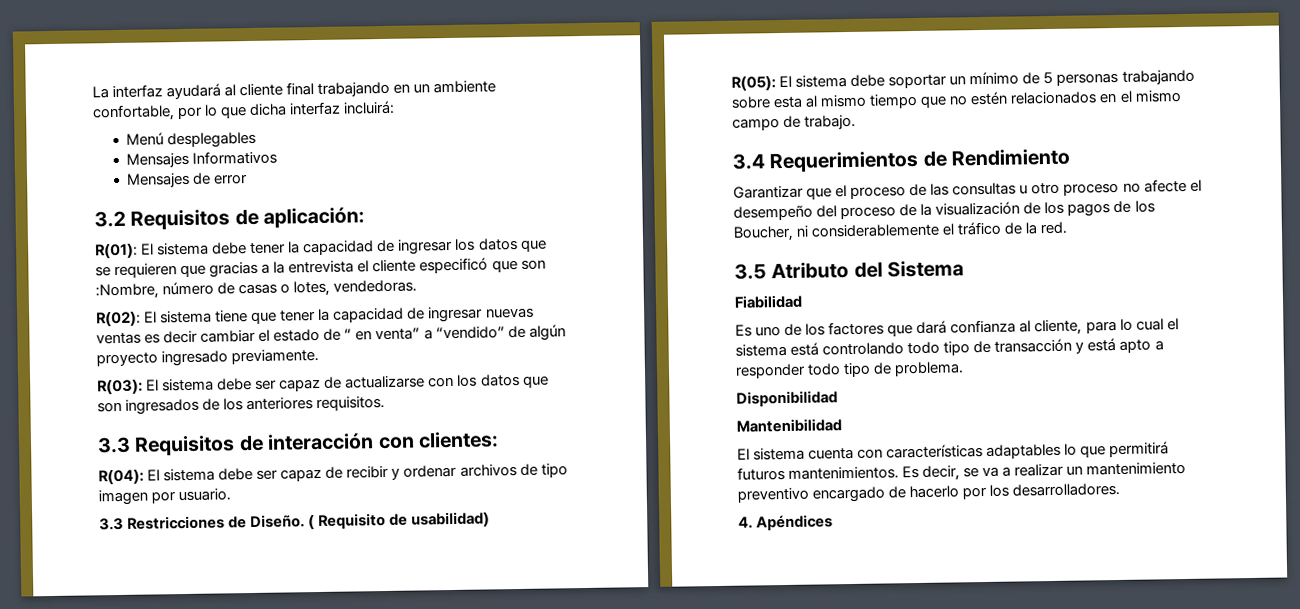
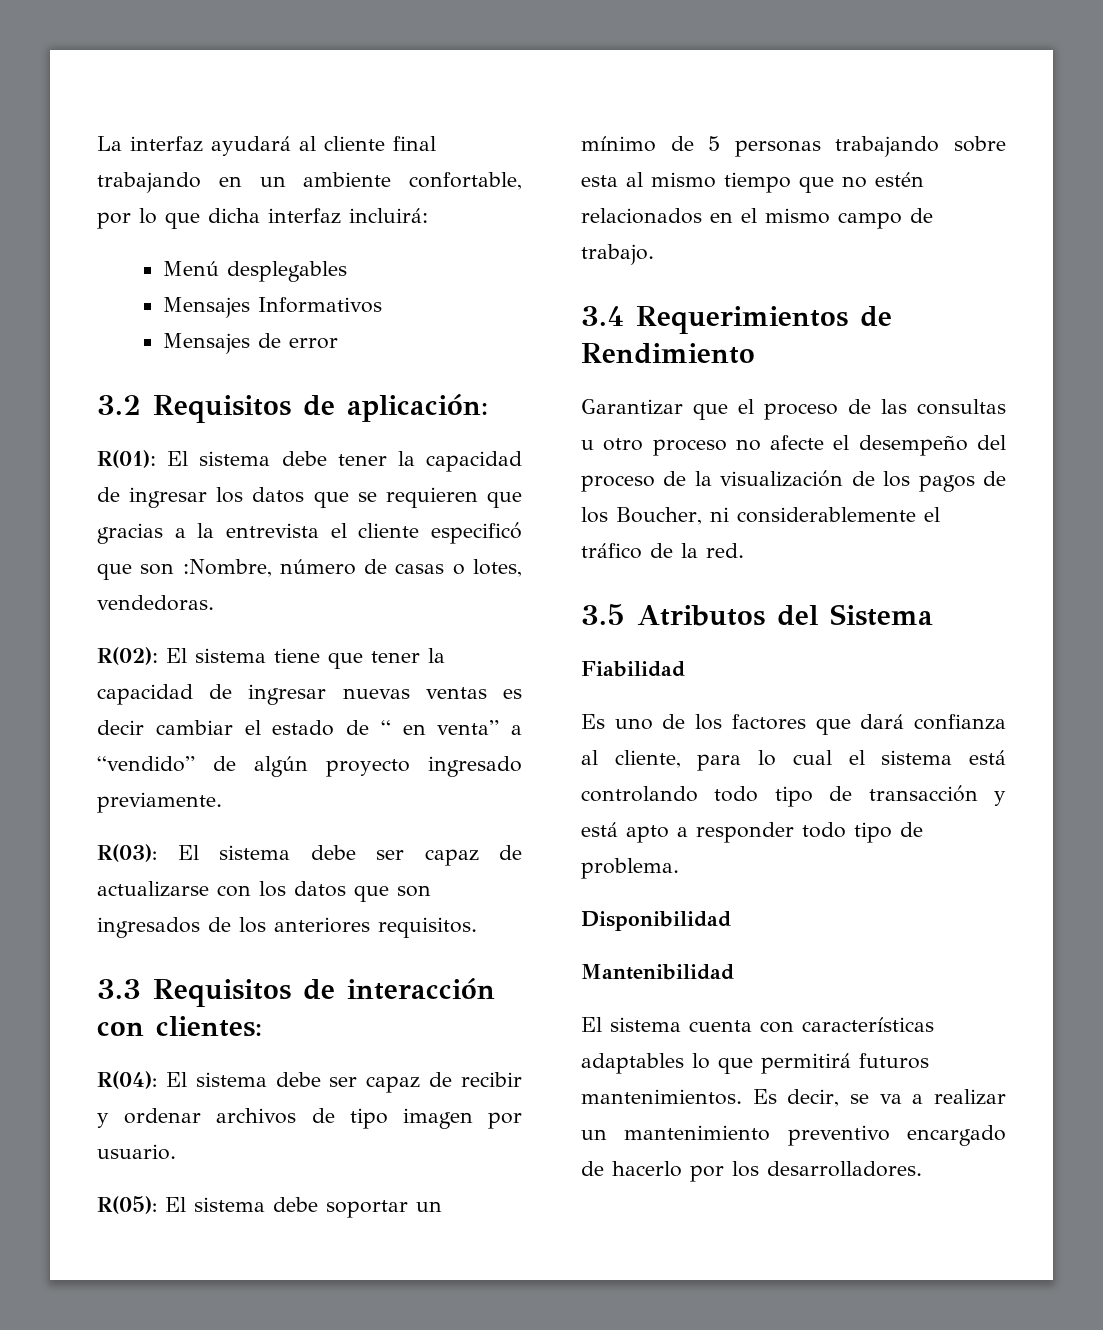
[99,511,491,531] // 3.3 Restricciones de Diseño. ( Requisito de usabilidad) -> (176, 1152) none
[771,262,850,280] Atributo -> [637,605,765,626] Atributos
[738,514,834,531] // 4. Apéndices -> (922, 1169) none

